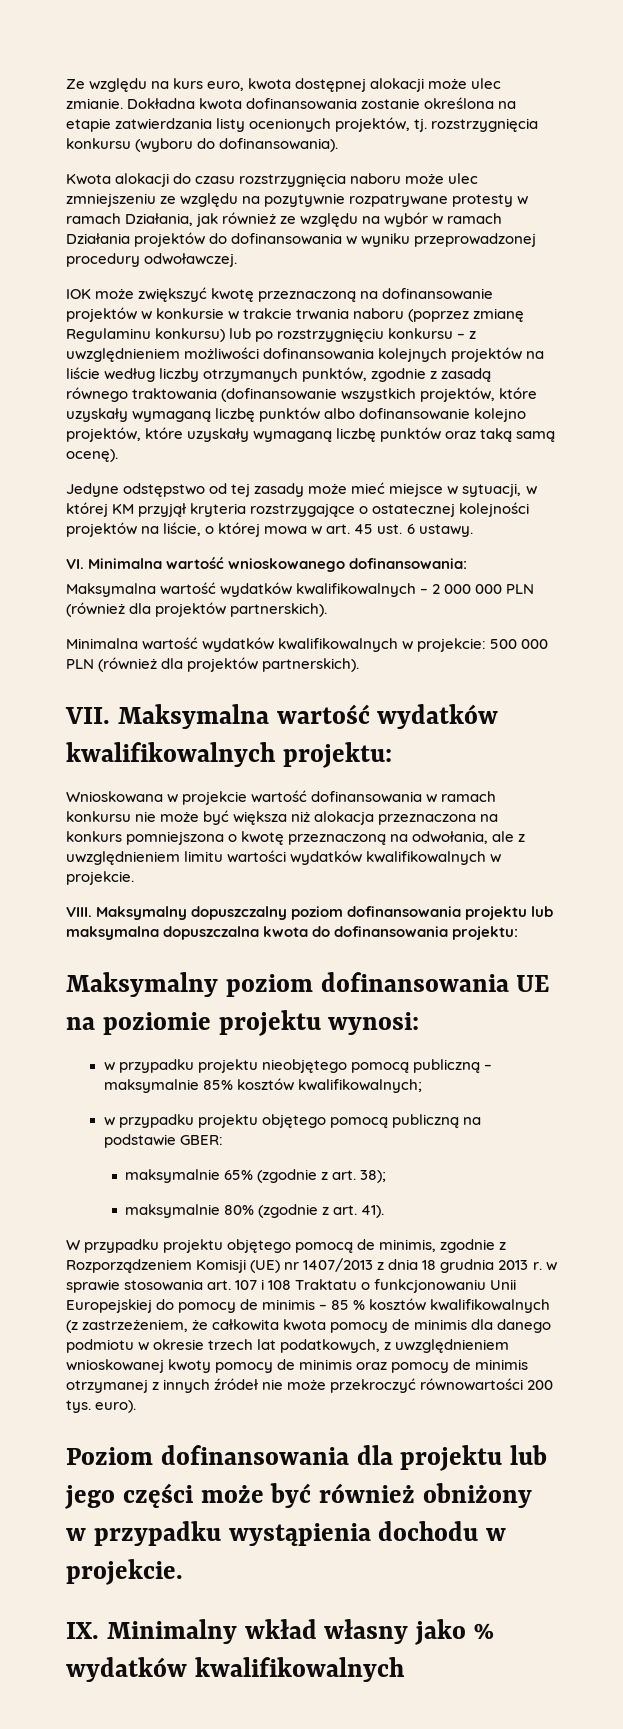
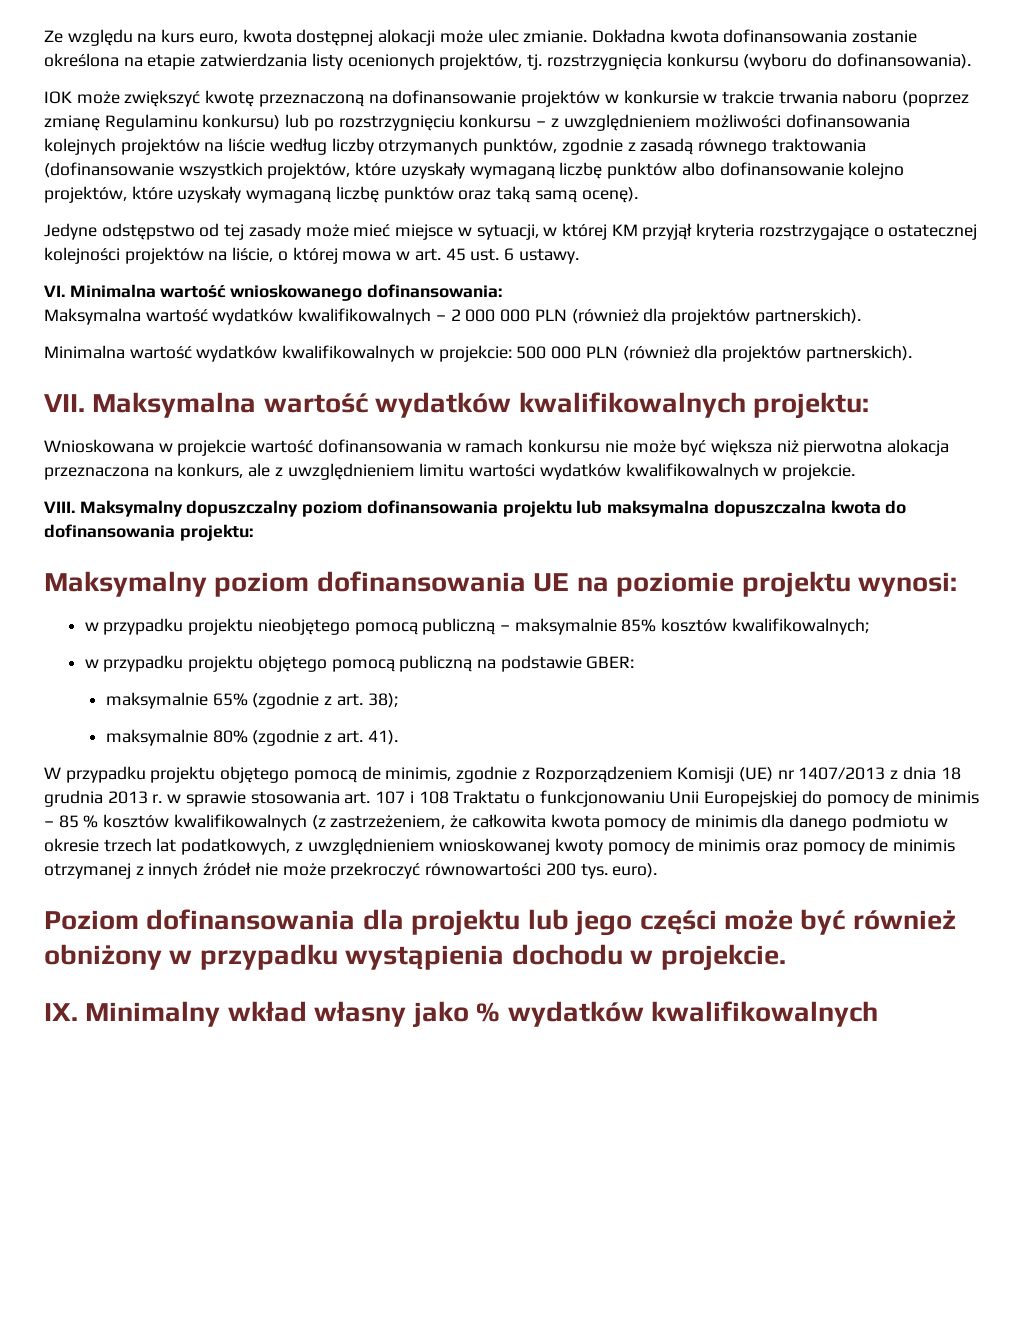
[66,173,479,187] [66,193,529,207] [66,212,503,227] [66,232,537,247] [66,253,238,267] // Kwota alokacji do czasu rozstrzygnięcia naboru może ulec zmniejszeniu ze względu na pozytywnie rozpatrywane protesty w ramach Działania, jak również ze względu na wybór w ramach Działania projektów do dofinansowania w wyniku przeprowadzonej procedury odwoławczej. -> (971, 61) none
(311, 816) none -> [803,440,883,456] pierwotna
[66,831,489,845] konkurs pomniejszona o kwotę przeznaczoną na odwołania, -> [177,463,244,478] konkurs,

